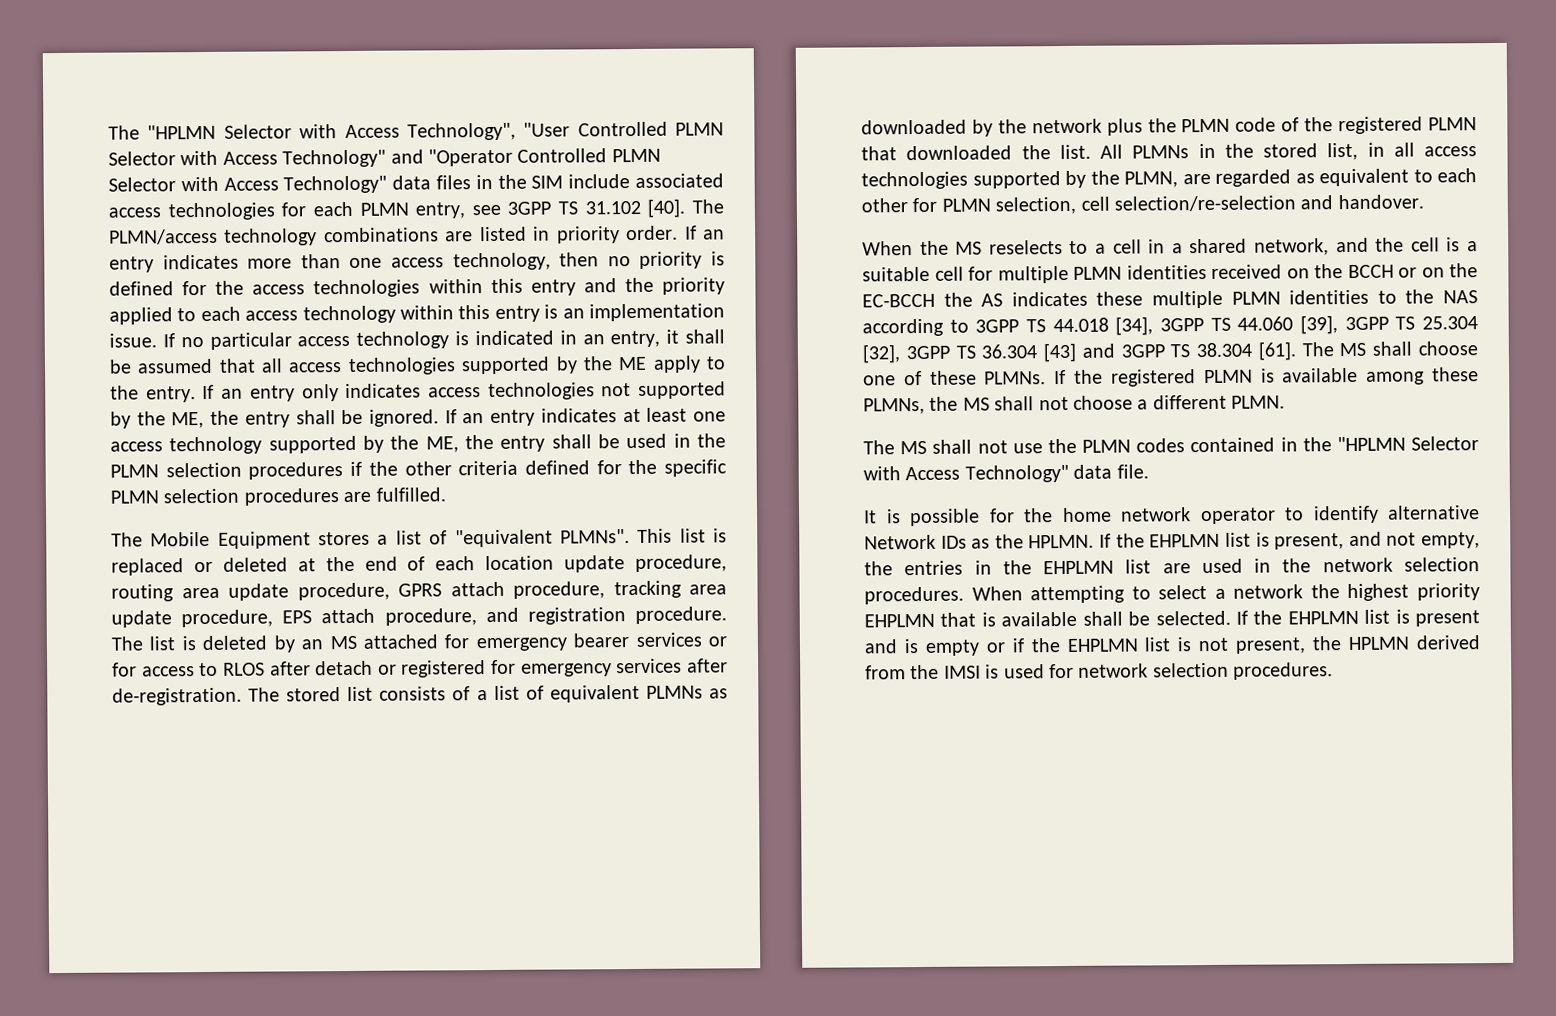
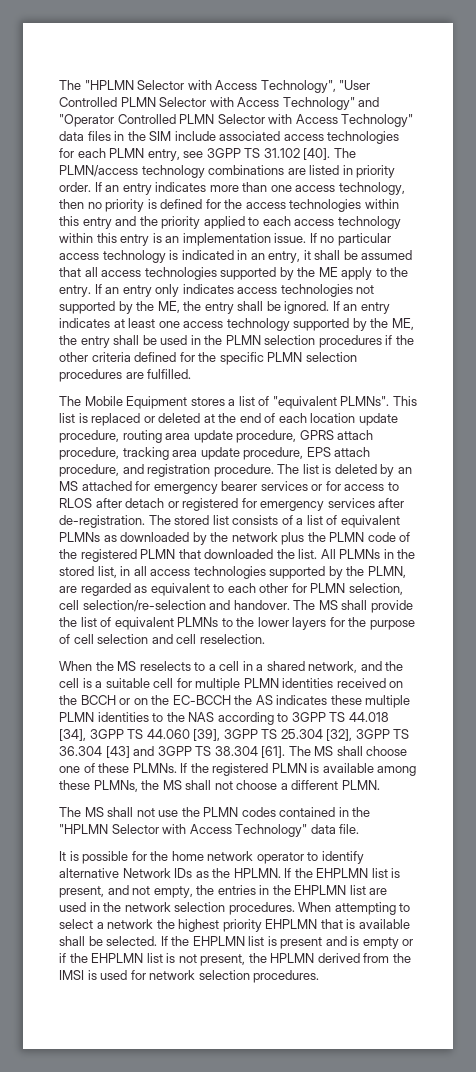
(1424, 202) none -> [293,600,413,613] [59,617,415,630] [59,634,265,644] The MS shall provide the list of equivalent PLMNs to the lower layers for the purpose of cell selection and cell reselection.

